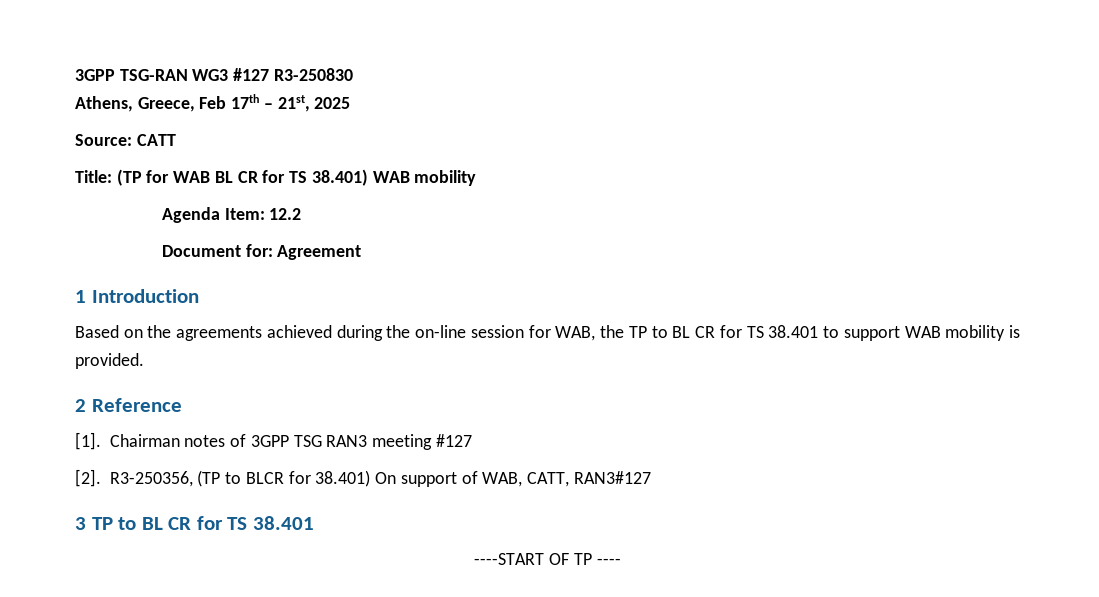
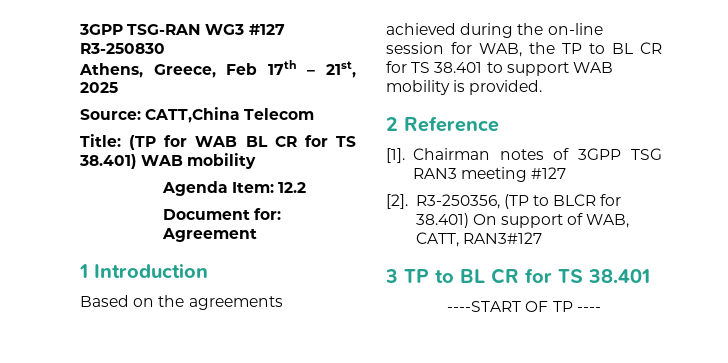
[136,134,176,146] CATT -> [145,107,315,123] CATT,China Telecom

